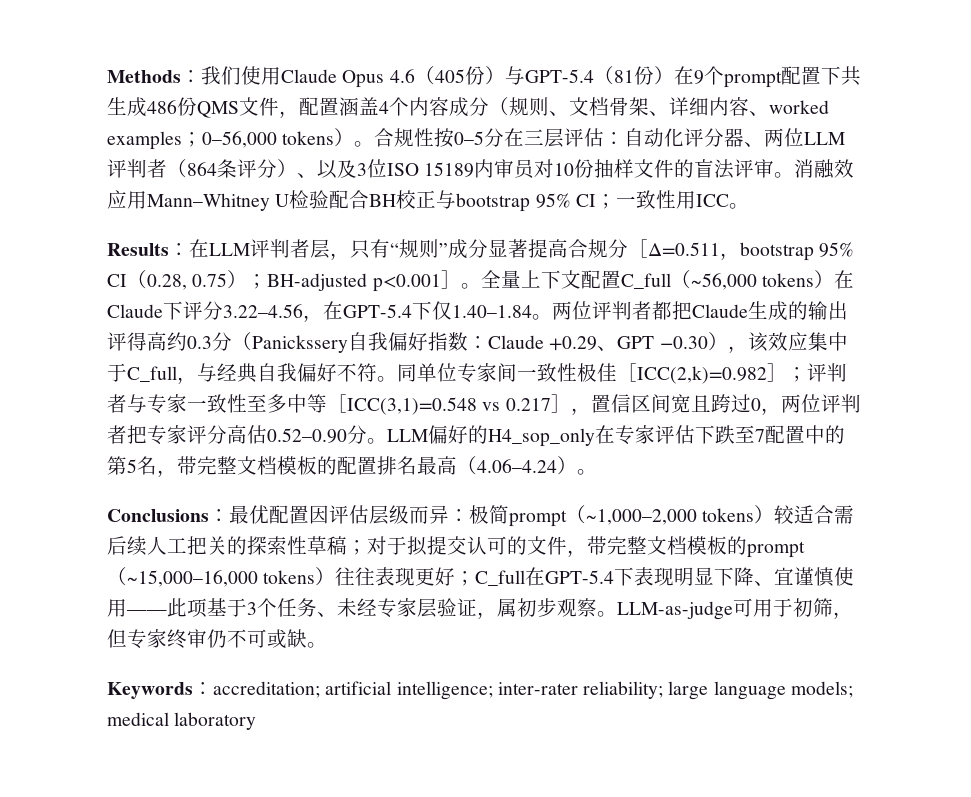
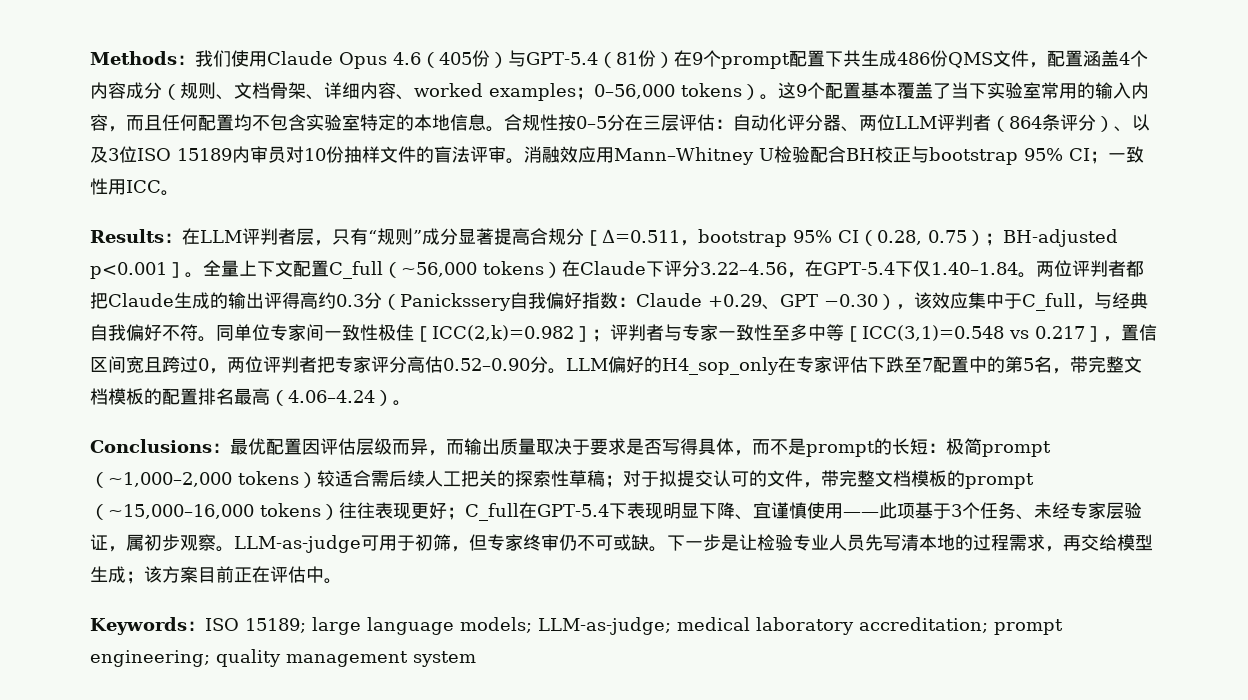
(375, 144) none -> [778,82,1149,99] [90,114,504,132] 这9个配置基本覆盖了当下实验室常用的输入内容，而且任何配置均不包含实验室特定的本地信息。
(449, 514) none -> [428,438,928,457] ，而输出质量取决于要求是否写得具体，而不是prompt的长短
[107,681,664,700] // Keywords：accreditation; artificial intelligence; inter-rater reliability; -> [667,534,1153,552] [90,566,342,584] [90,617,306,635] 下一步是让检验专业人员先写清本地的过程需求，再交给模型生成；该方案目前正在评估中。 // Keywords：ISO 15189;
(853, 689) none -> [538,617,671,635] LLM-as-judge;
(257, 721) none -> [859,617,1063,635] [90,649,476,667] accreditation; prompt engineering; quality management system

